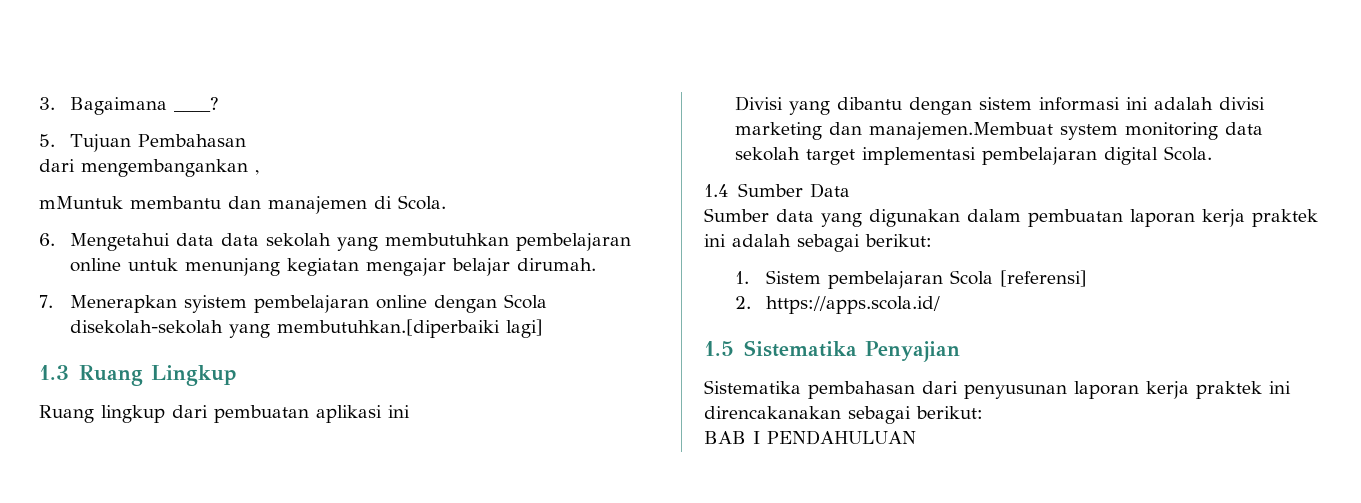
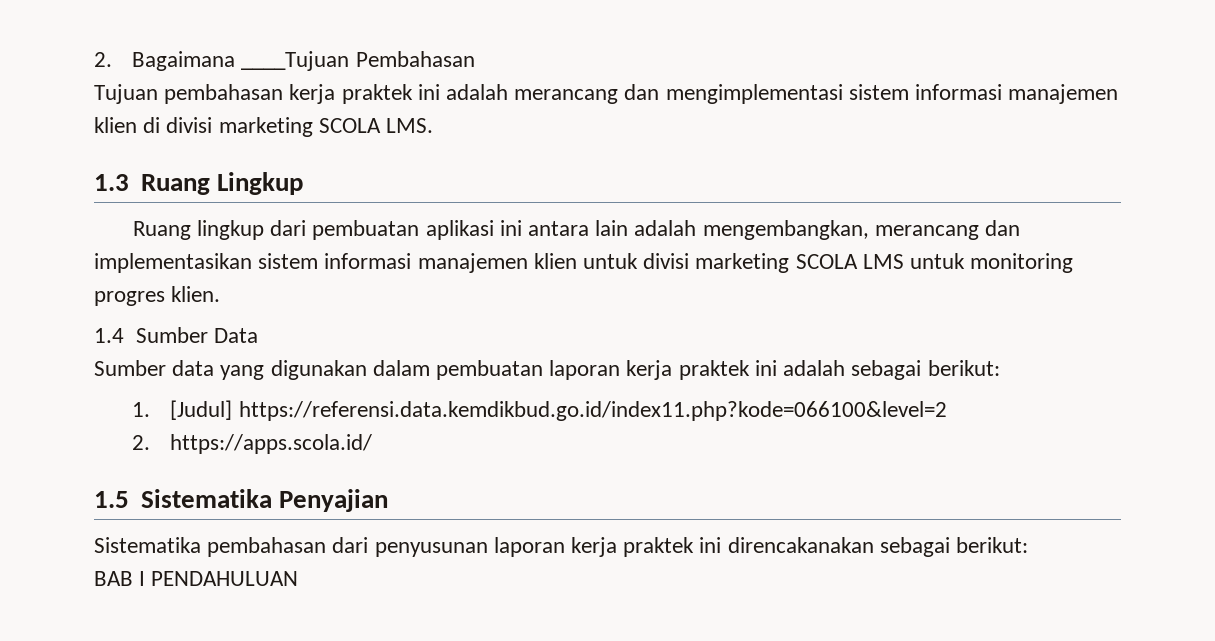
[39,97,220,115] [39,134,247,152] [39,159,259,177] [39,195,446,214] [39,233,632,251] [70,258,597,276] [39,294,548,313] [70,319,544,338] 3. Bagaimana ____? // 5. Tujuan Pembahasan // dari mengembangankan , // mMuntuk membantu dan manajemen di Scola. // 6. Mengetahui data data sekolah yang membutuhkan pembelajaran online untuk menunjang kegiatan mengajar belajar dirumah. // 7. Menerapkan syistem pembelajaran online dengan Scola disekolah-sekolah yang membutuhkan.[diperbaiki lagi] -> [94,51,475,71] [94,84,1119,104] [94,117,434,137] 2. Bagaimana ____Tujuan Pembahasan // Tujuan pembahasan kerja praktek ini adalah merancang dan mengimplementasi sistem informasi manajemen klien di divisi marketing SCOLA LMS.
[735,96,1266,115] [735,122,1264,140] [735,146,1213,165] // Divisi yang dibantu dengan sistem informasi ini adalah divisi marketing dan manajemen.Membuat system monitoring data sekolah target implementasi pembelajaran digital Scola. -> [528,220,1021,240] [94,253,1074,273] [94,286,221,306] antara lain adalah mengembangkan, merancang dan implementasikan sistem informasi manajemen klien untuk divisi marketing SCOLA LMS untuk monitoring progres klien.
[766,270,1088,289] Sistem pembelajaran Scola [referensi] -> [170,400,947,421] [Judul] https://referensi.data.kemdikbud.go.id/index11.php?kode=066100&level=2

